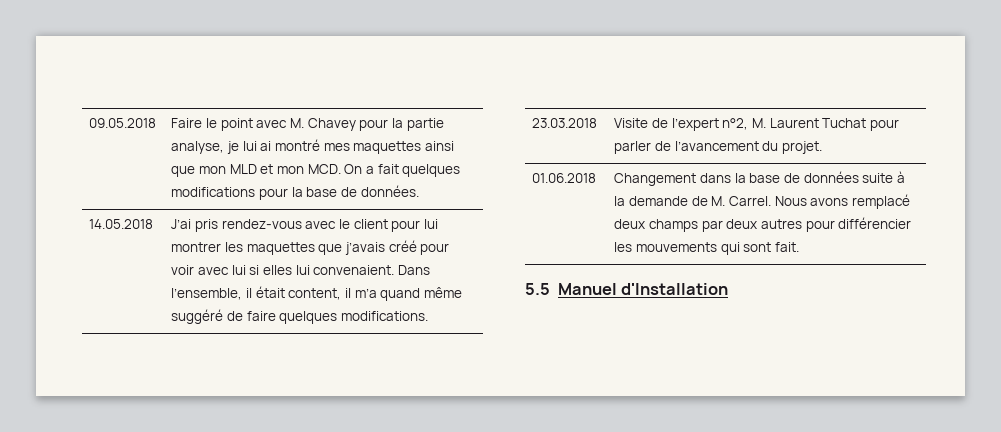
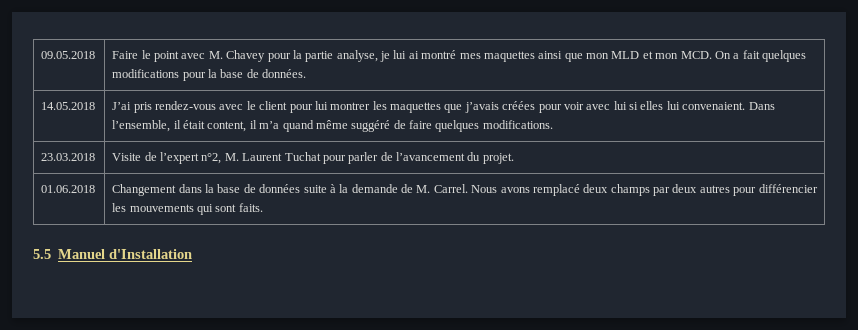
[388,240,417,252] créé -> [502,101,536,110] créées
[774,242,799,252] fait. -> [238,203,263,212] faits.

